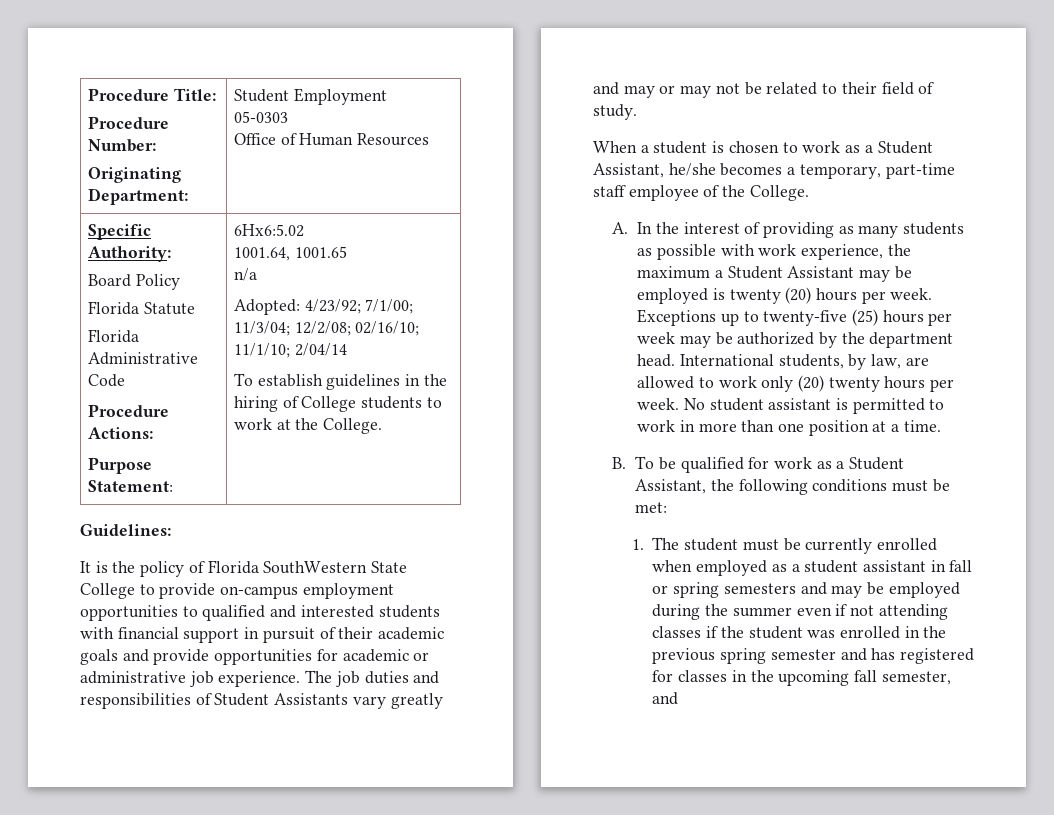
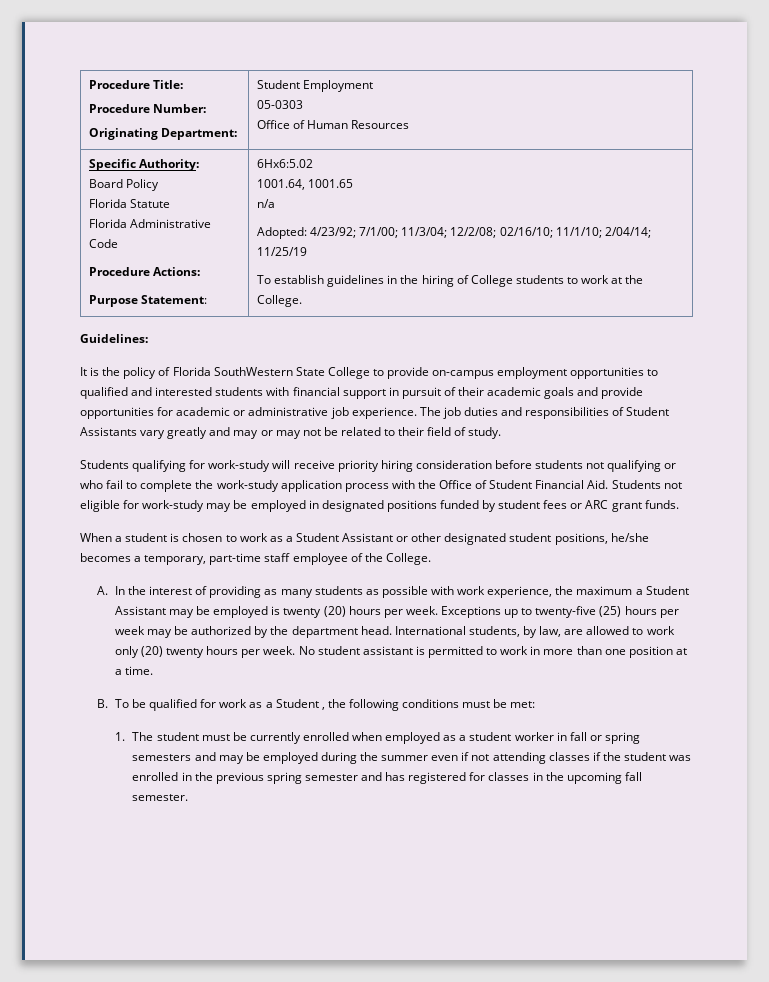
[294,343,347,356] 2/04/14 -> [604,227,651,238] [256,247,307,256] 2/04/14; 11/25/19
(637, 112) none -> [80,460,677,472] [80,480,682,492] [80,500,679,512] // Students qualifying for work-study will receive priority hiring consideration before students not qualifying or who fail to complete the work-study application process with the Office of Student Financial Aid. Students not eligible for work-study may be employed in designated positions funded by student fees or ARC grant funds.
[593,163,664,178] Assistant, -> [342,533,608,545] Assistant or other designated student positions,
[635,479,707,494] Assistant, -> [321,707,325,710] ,
[862,560,926,572] assistant -> [514,732,554,741] worker
[881,671,951,685] [652,692,679,705] semester, and -> [132,794,189,801] semester.

